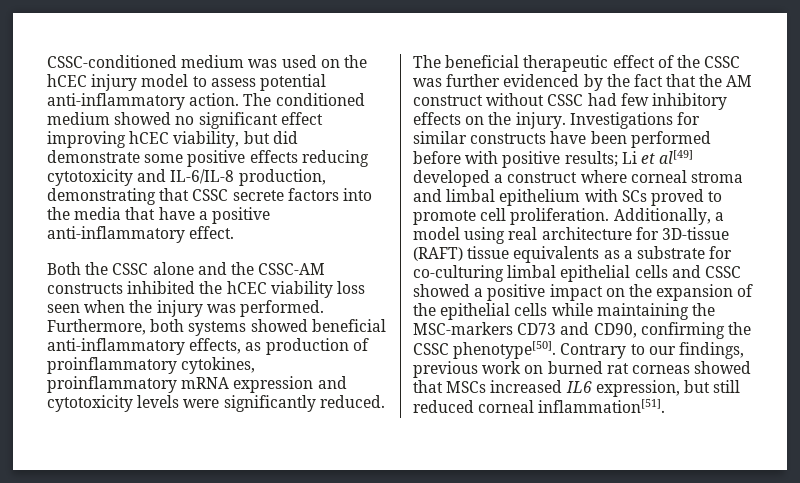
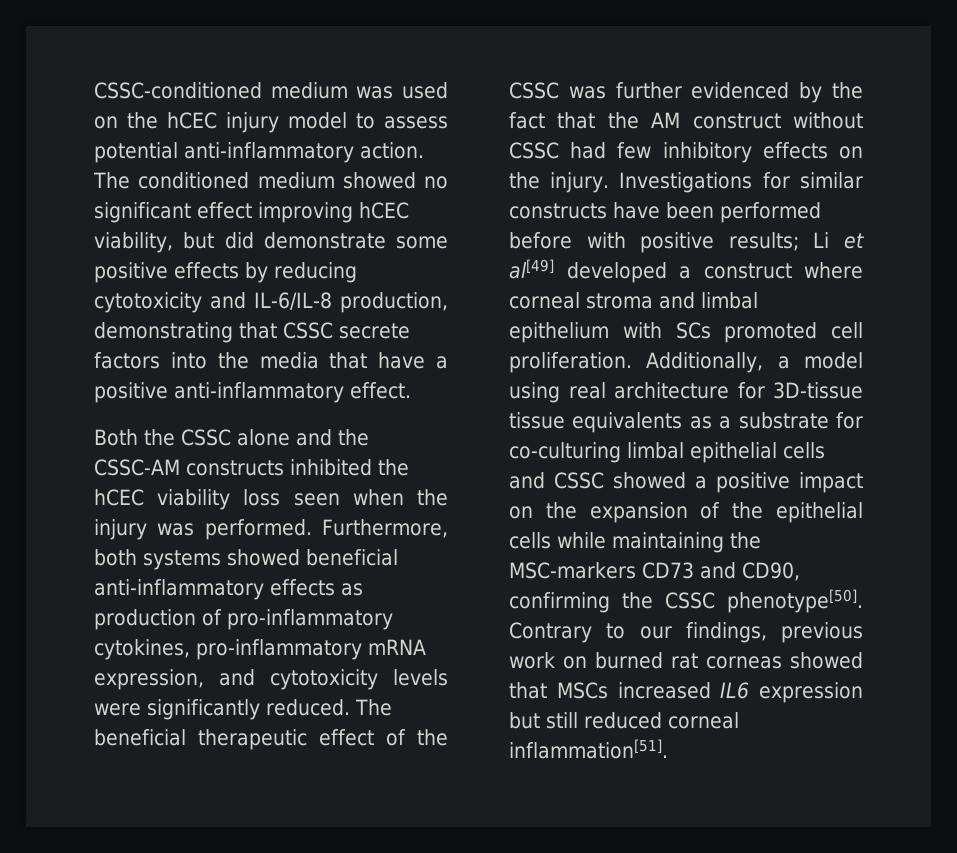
(298, 156) none -> [245,262,268,283] by
[189,338,242,354] effects, -> [270,579,335,596] effects
[47,357,256,374] [47,376,314,393] proinflammatory cytokines, proinflammatory mRNA expression -> [227,609,393,630] [94,639,426,660] [94,669,204,690] pro-inflammatory cytokines, pro-inflammatory mRNA expression,
[650,189,723,206] [413,210,476,225] proved to promote -> [724,322,818,343] promoted
[413,247,463,261] (RAFT) -> (863, 390) none
[595,380,680,397] expression, -> [759,682,863,703] expression

